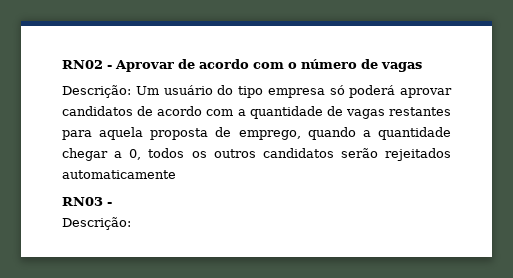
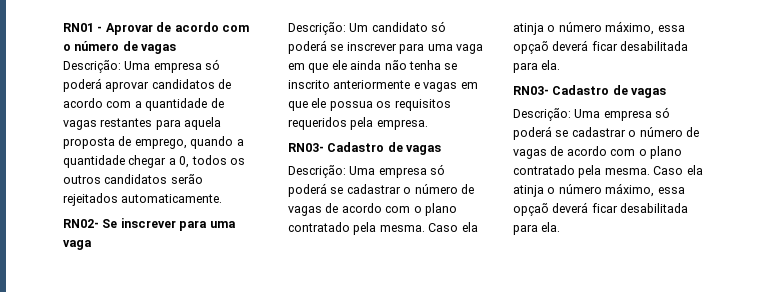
[62,60,103,69] RN02 -> [63,23,94,32] RN01
[135,85,263,98] Um usuário do tipo -> [124,61,151,70] Uma
[62,170,176,179] [62,197,112,206] [62,217,131,230] automaticamente // RN03 - // Descrição: -> [121,194,223,203] [63,218,236,231] [63,240,92,250] [288,21,447,35] [288,40,483,54] [288,60,458,73] [288,80,478,92] [288,98,451,111] [288,117,428,130] [288,142,442,155] [288,164,446,178] [288,183,474,197] [288,203,457,216] [288,222,478,235] [513,21,685,35] [513,40,689,54] [513,60,561,73] [513,85,667,98] [513,107,671,121] [513,126,699,140] [513,146,682,159] [513,165,703,178] [513,183,685,197] [513,202,689,216] [513,222,561,235] automaticamente. // RN02- Se inscrever para uma vaga // Descrição: Um candidato só poderá se inscrever para uma vaga em que ele ainda não tenha se inscrito anteriormente e vagas em que ele possua os requisitos requeridos pela empresa. // RN03- Cadastro de vagas // Descrição: Uma empresa só poderá se cadastrar o número de vagas de acordo com o plano contratado pela mesma. Caso ela atinja o número máximo, essa opçaõ deverá ficar desabilitada para ela. // RN03- Cadastro de vagas // Descrição: Uma empresa só poderá se cadastrar o número de vagas de acordo com o plano contratado pela mesma. Caso ela atinja o número máximo, essa opçaõ deverá ficar desabilitada para ela.

